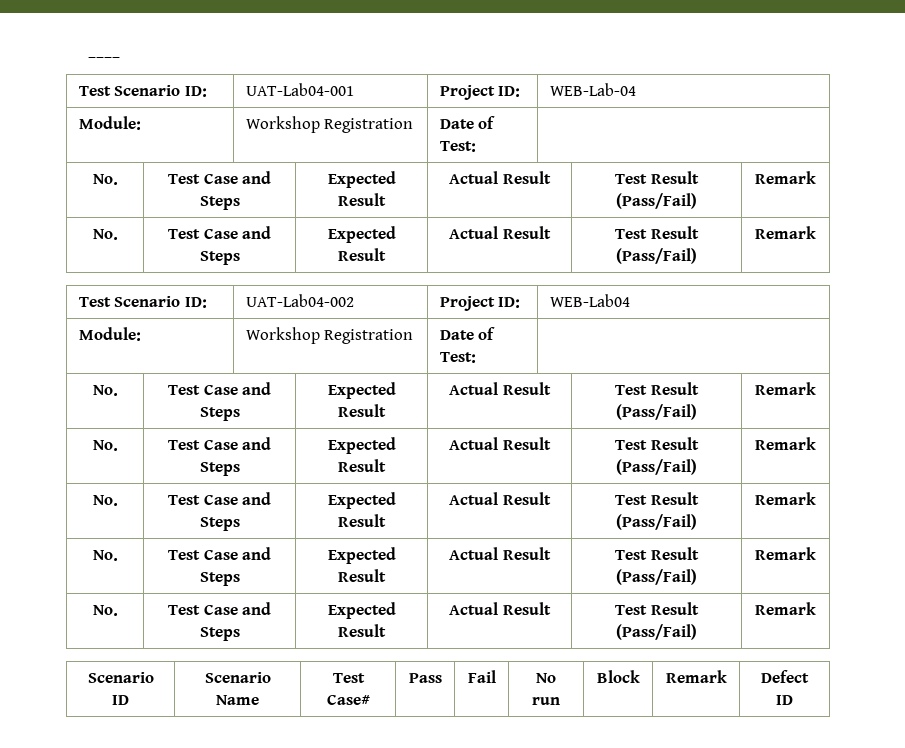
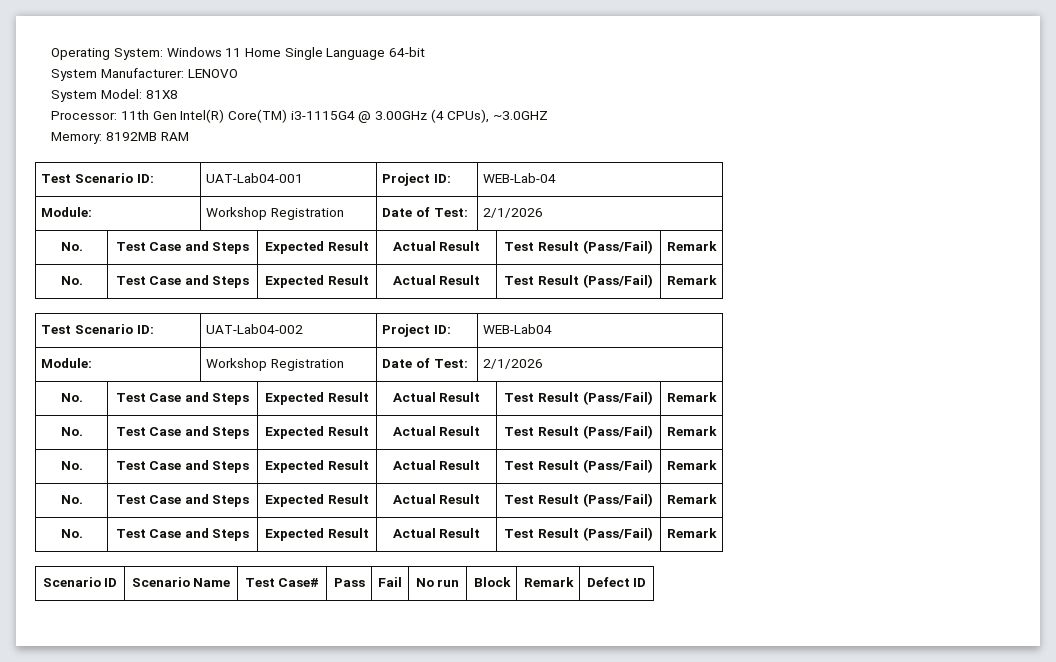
[88,56,121,58] ____ -> [51,47,425,60] [51,68,238,81] [51,89,178,102] [51,109,548,123] [51,132,189,144] Operating System: Windows 11 Home Single Language 64-bit // System Manufacturer: LENOVO // System Model: 81X8 // Processor: 11th Gen Intel(R) Core(TM) i3-1115G4 @ 3.00GHz (4 CPUs), ~3.0GHZ // Memory: 8192MB RAM
(476, 146) none -> [483,208,544,218] 2/1/2026
(476, 357) none -> [483,359,544,369] 2/1/2026

